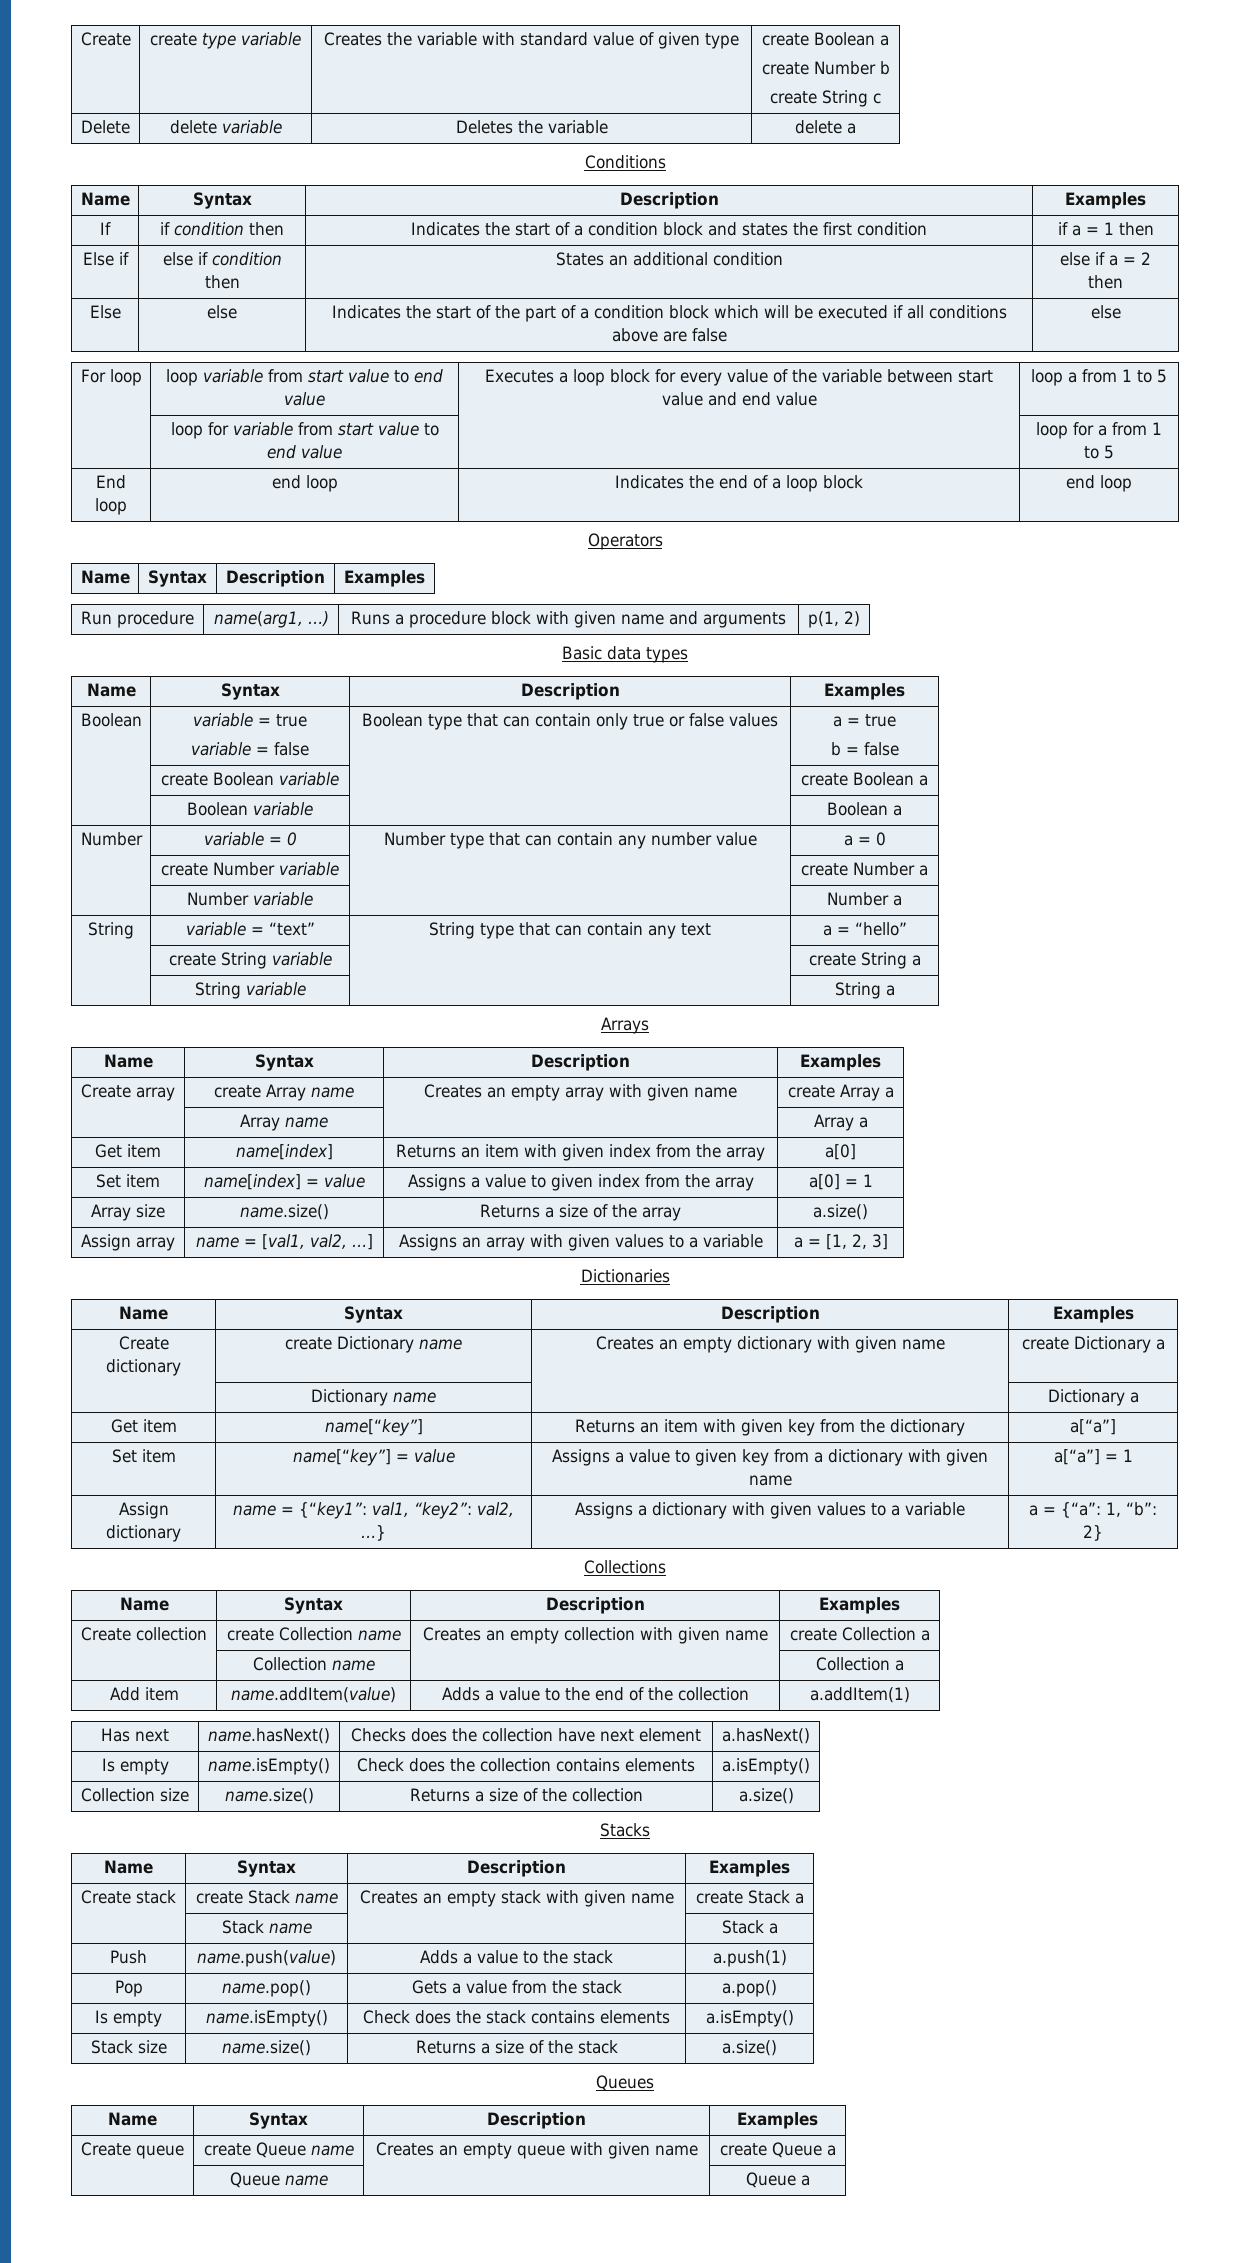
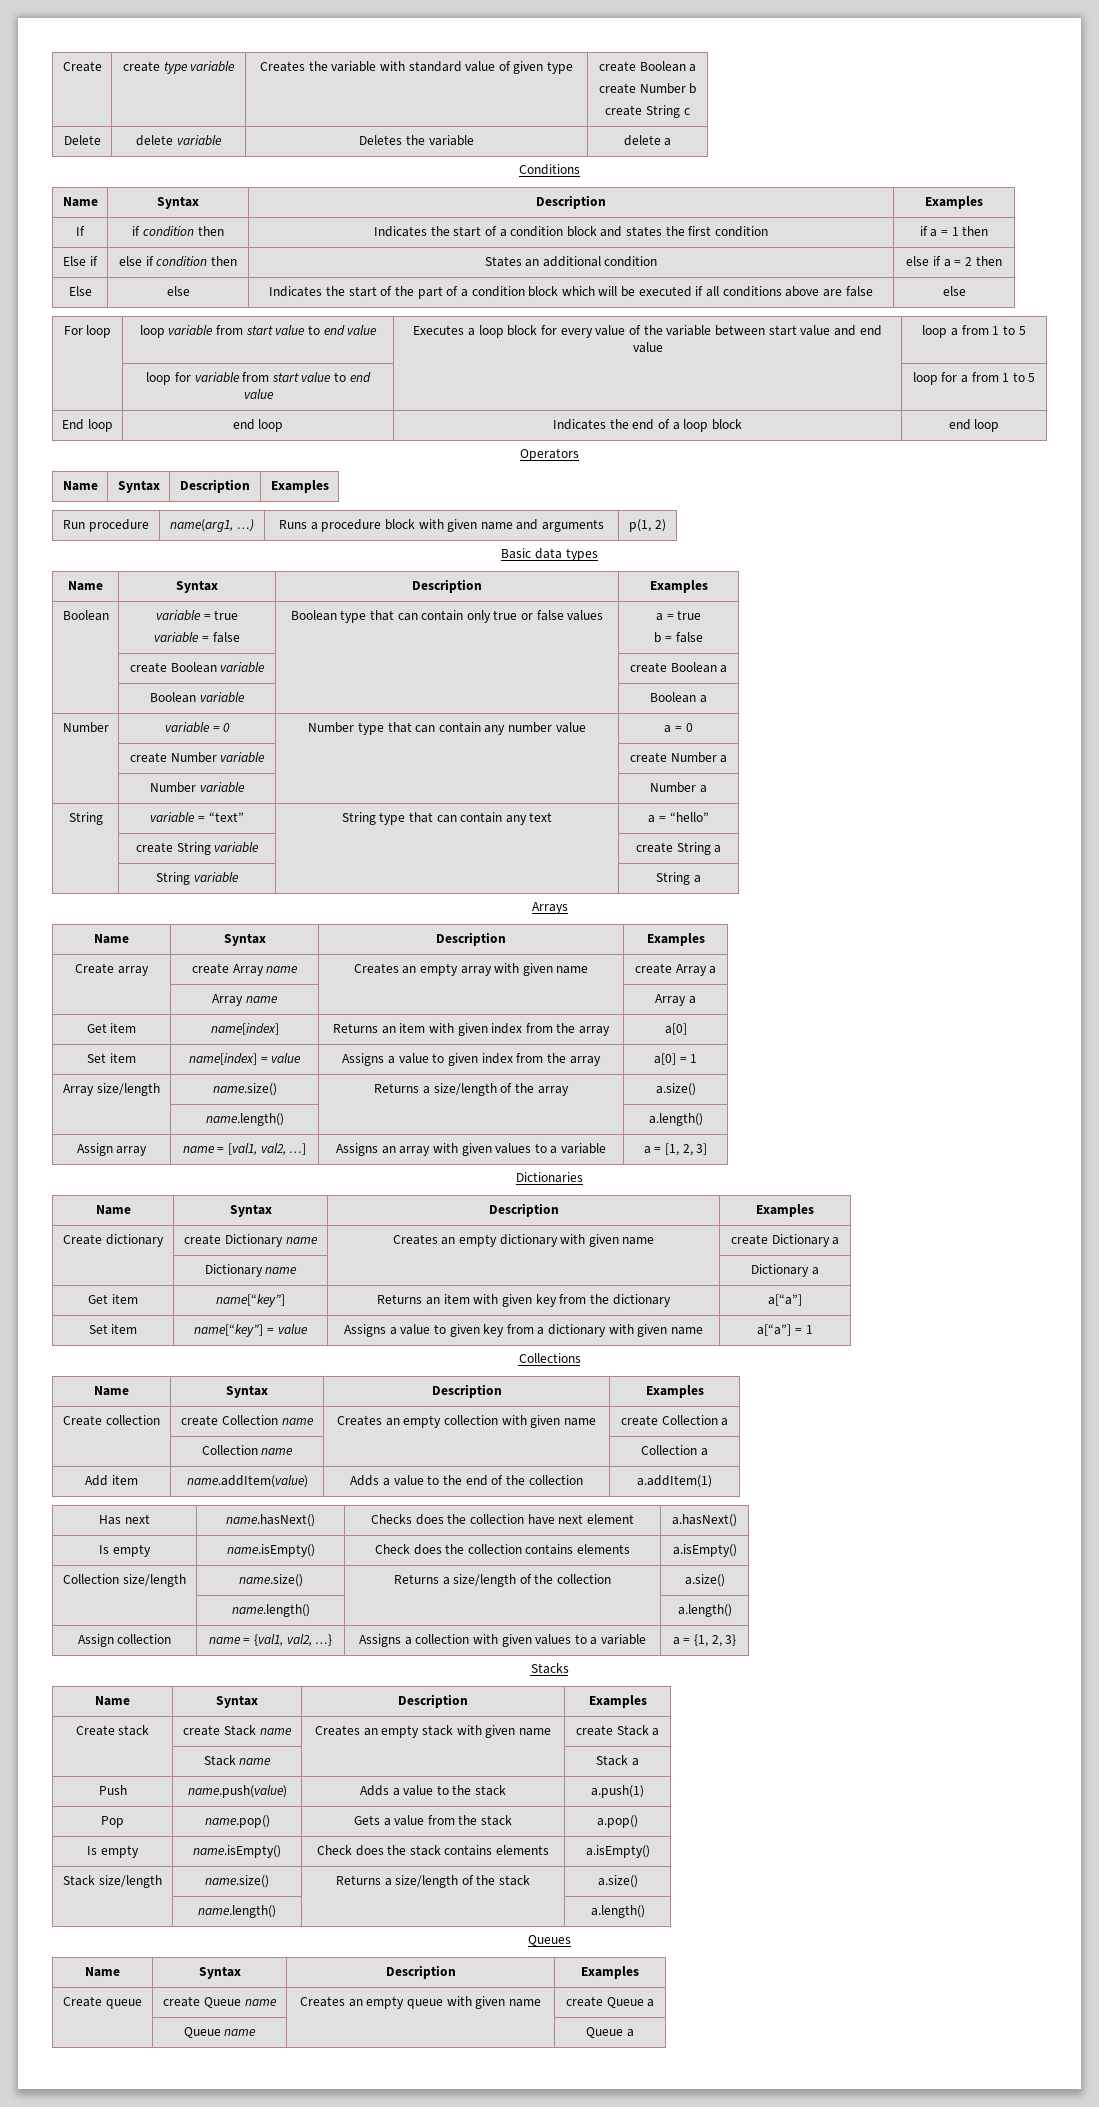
[136,1204,165,1218] [239,1204,329,1220] [480,1204,588,1218] size | name.size() | Returns a size -> [96,1083,160,1096] [212,1083,277,1096] [374,1083,497,1096] size/length | name.size() | Returns a size/length
(868, 1212) none -> [205,1113,284,1126] [648,1113,703,1126] // | name.length() | | a.length()
[118,1502,169,1519] [106,1525,181,1542] [233,1502,514,1519] [361,1525,387,1541] [575,1502,965,1519] [1029,1502,1157,1518] [1083,1525,1103,1541] // Assign dictionary | name = {“key1”: val1, “key2”: val2, …} | Assigns a dictionary with given values to a variable | a = {“a”: 1, “b”: 2} -> (813, 1329) none
[160,1788,189,1802] [224,1788,314,1804] [409,1788,518,1802] size | name.size() | Returns a size -> [122,1574,186,1587] [238,1574,303,1587] [393,1574,517,1587] size/length | name.size() | Returns a size/length
(794, 1796) none -> [231,1604,310,1617] [677,1604,732,1617] [77,1634,172,1647] [208,1634,333,1646] [358,1634,647,1647] [672,1634,737,1647] // | name.length() | | a.length() // Assign collection | name = {val1, val2, …} | Assigns a collection with given values to a variable | a = {1, 2, 3}
[137,2040,167,2054] [222,2040,311,2056] [415,2040,524,2054] size | name.size() | Returns a size -> [98,1875,162,1888] [205,1875,269,1888] [335,1875,459,1888] size/length | name.size() | Returns a size/length
(777, 2048) none -> [198,1905,276,1918] [590,1905,645,1918] // | name.length() | | a.length()

